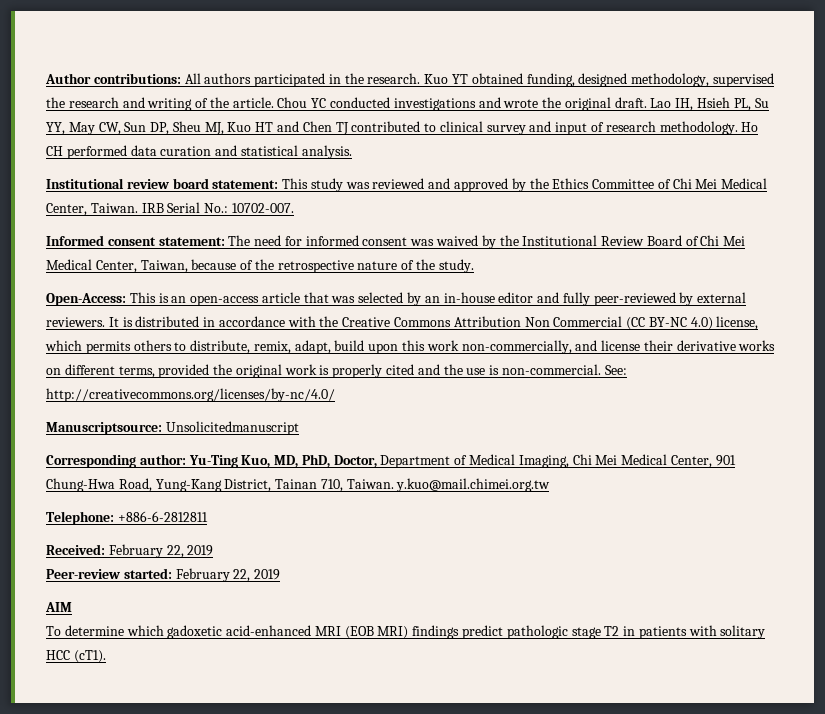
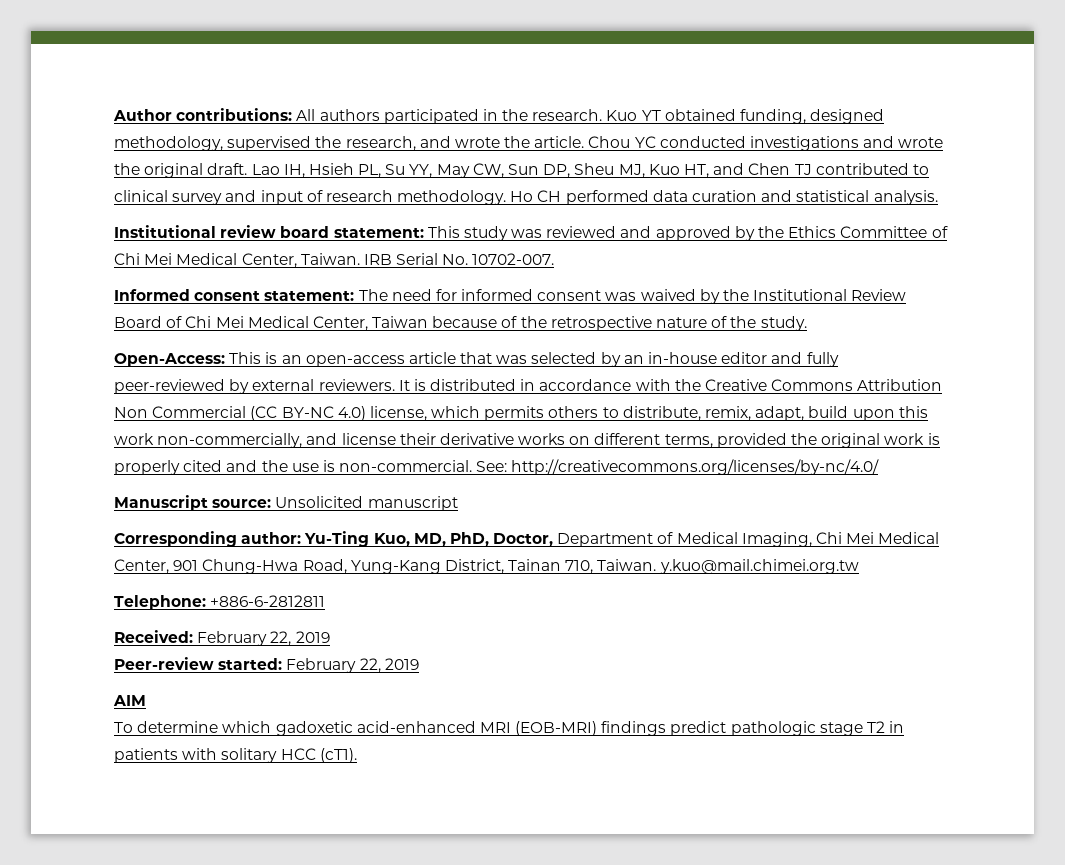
[68,97,209,111] research and writing of -> [345,136,500,151] research, and wrote
[255,122,274,132] HT -> [683,164,709,178] HT,
[204,203,229,213] No.: -> [442,254,469,265] No.
[140,260,188,273] Taiwan, -> [372,316,429,328] Taiwan
[46,421,299,435] Manuscriptsource: Unsolicitedmanuscript -> [114,495,458,511] Manuscript source: Unsolicited manuscript
[344,626,409,639] (EOB MRI) -> [515,721,598,736] (EOB-MRI)

